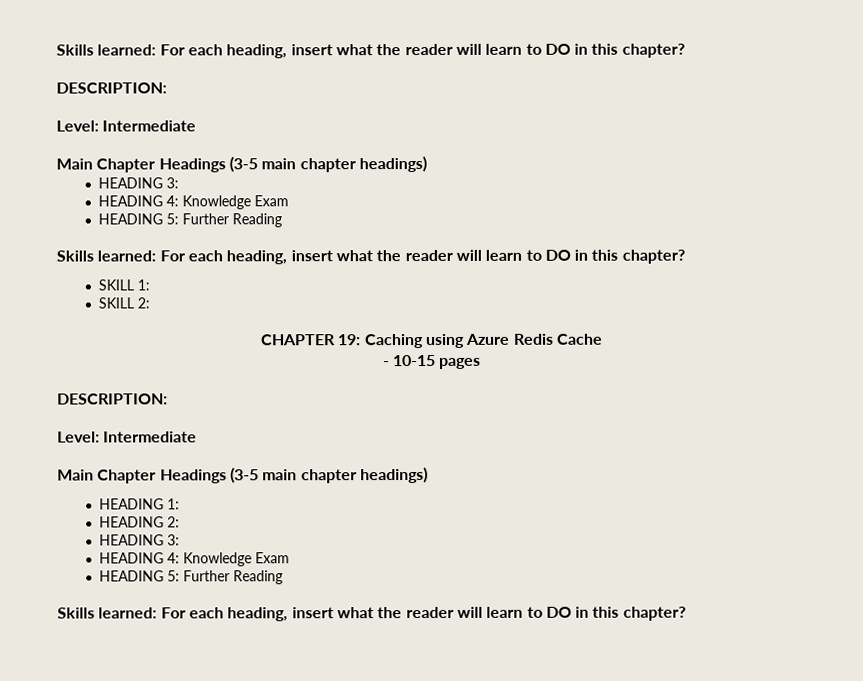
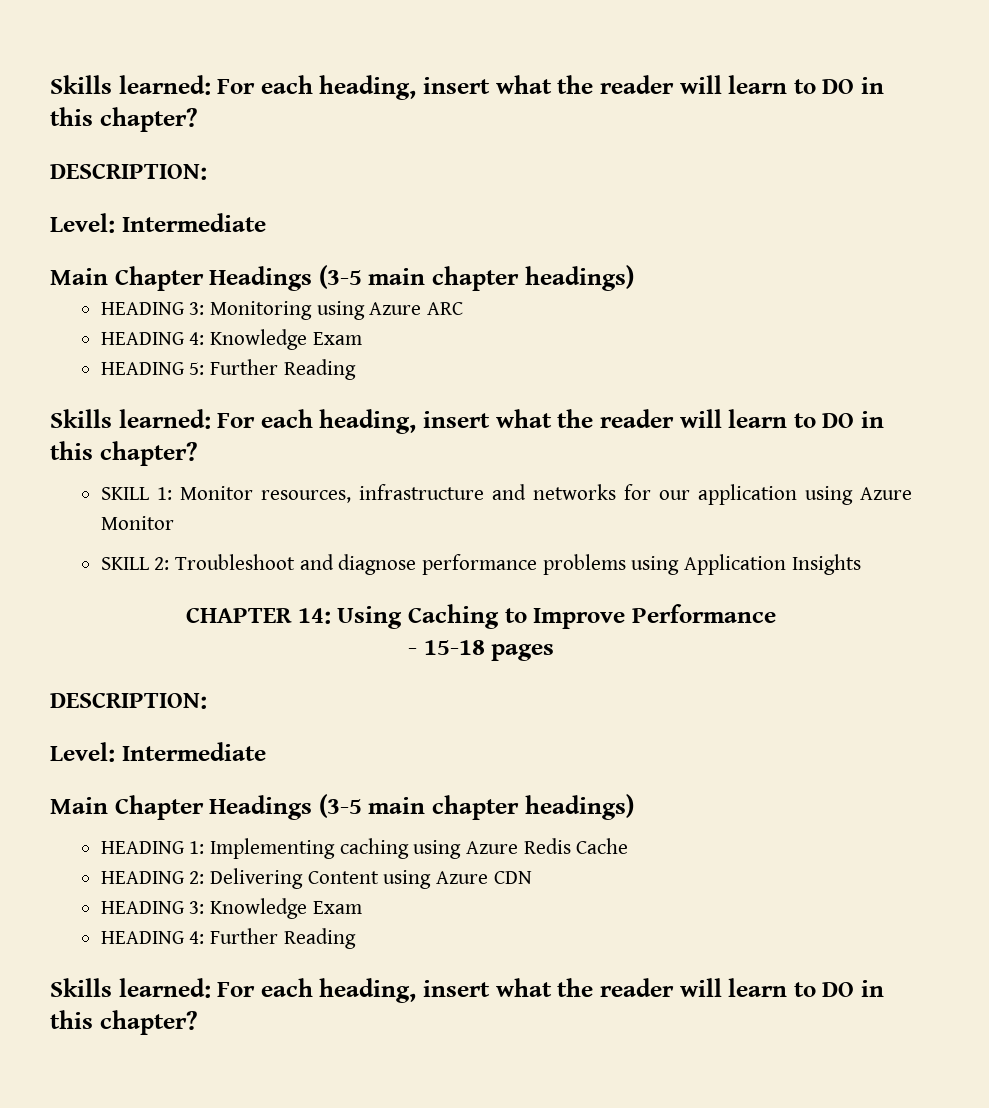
(179, 183) none -> [209,301,464,320] Monitoring using Azure ARC
[97,297,150,309] [260,333,603,349] // SKILL 2: // CHAPTER 19: Caching using Azure Redis Cache -> [179,484,912,505] [100,516,174,530] [100,554,861,575] [186,604,776,629] Monitor resources, infrastructure and networks for our application using Azure Monitor // SKILL 2: Troubleshoot and diagnose performance problems using Application Insights // CHAPTER 14: Using Caching to Improve Performance
[393,354,436,367] 10-15 -> [423,640,485,655] 15-18
[98,516,180,528] [98,534,180,546] [98,552,290,567] [98,570,180,582] // HEADING 2: // HEADING 3: // HEADING 4: Knowledge Exam // HEADING 5: -> [209,838,629,859] [100,868,532,889] [100,898,362,919] [100,931,205,944] Implementing caching using Azure Redis Cache // HEADING 2: Delivering Content using Azure CDN // HEADING 3: Knowledge Exam // HEADING 4:

